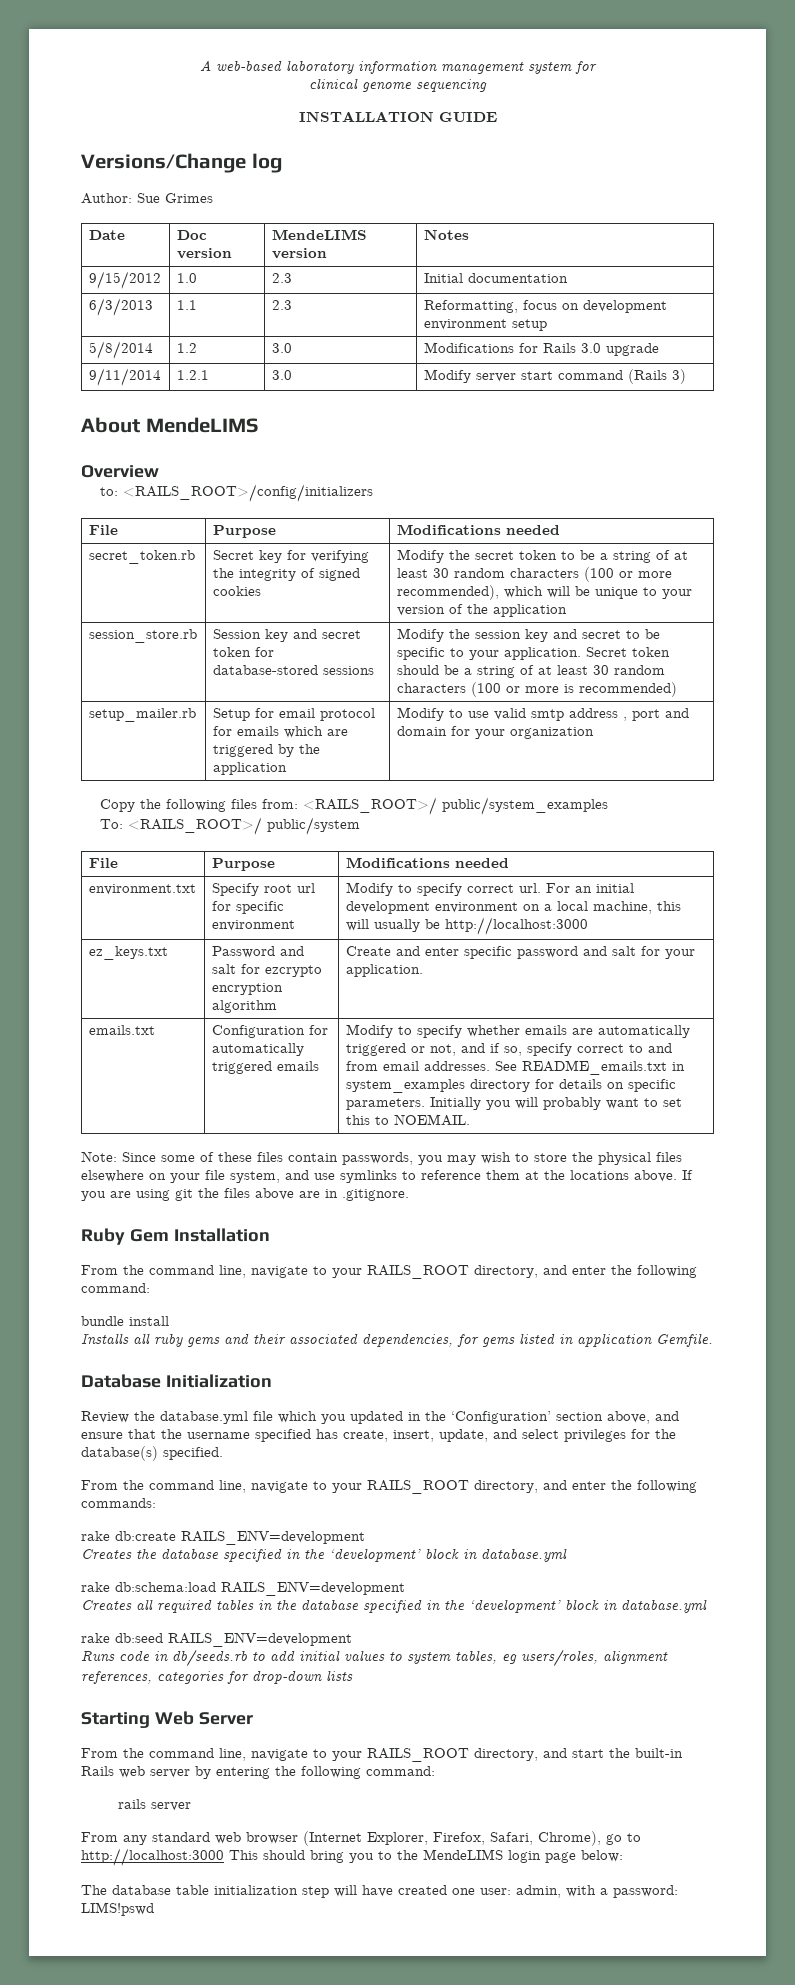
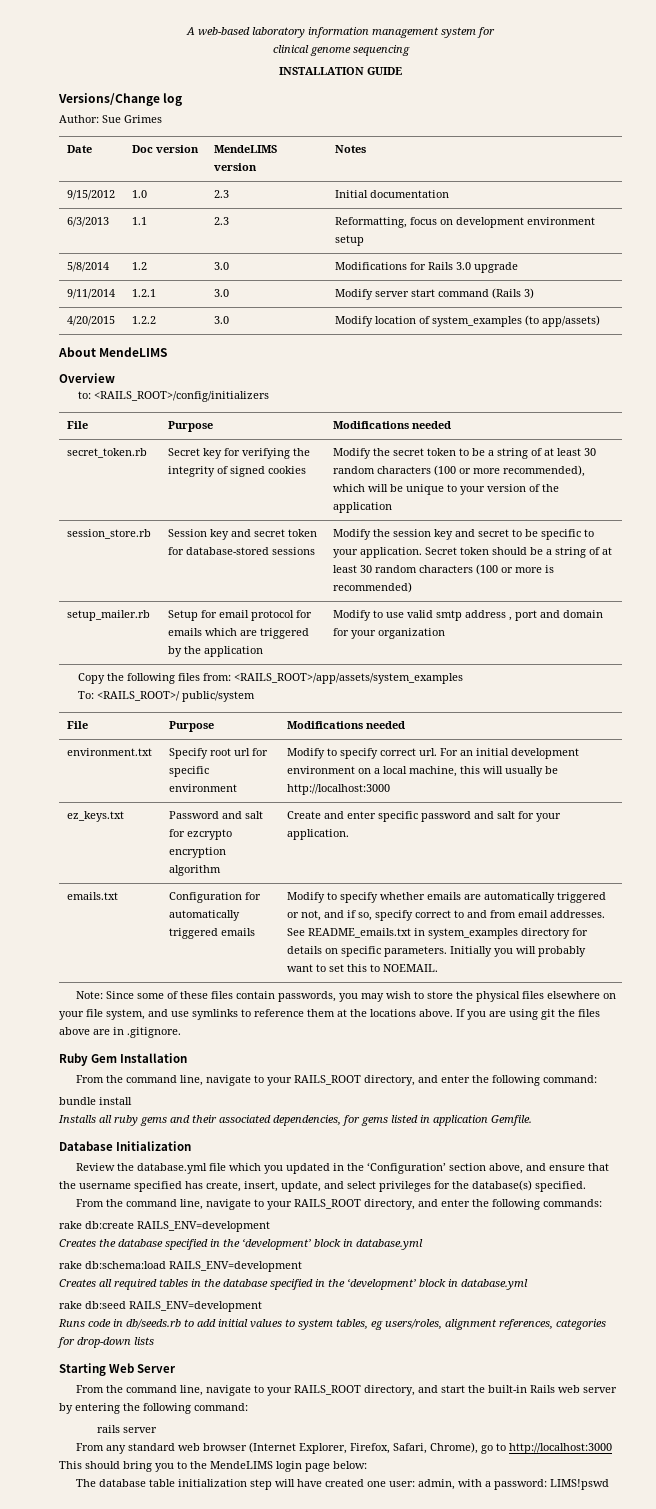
(686, 376) none -> [67,316,116,326] [132,316,157,324] [214,316,230,324] [335,315,601,327] // 4/20/2015 | 1.2.2 | 3.0 | Modify location of system_examples (to app/assets)
[302,797,608,815] <RAILS_ROOT>/ public/system_examples -> [234,673,464,684] <RAILS_ROOT>/app/assets/system_examples

